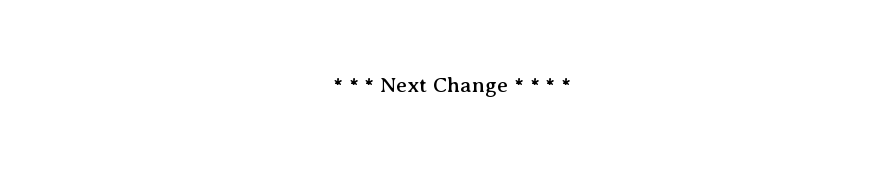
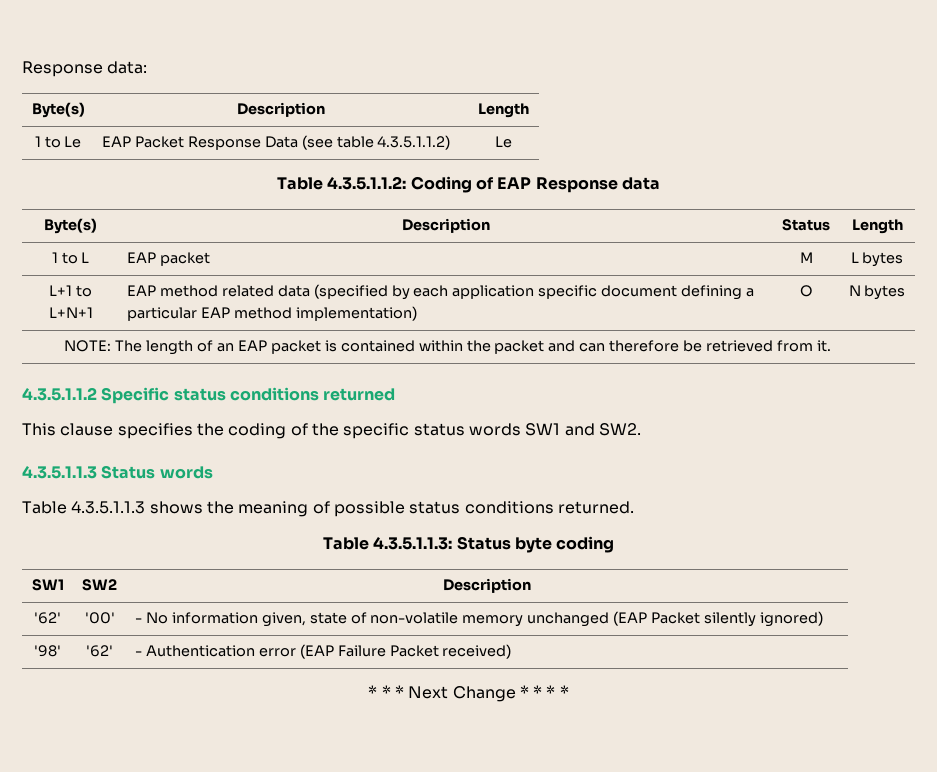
(332, 85) none -> [22,61,148,77] [31,102,85,118] [237,102,325,117] [478,103,529,118] [34,136,82,148] [101,135,451,150] [495,136,512,148] [277,176,660,193] [44,218,97,234] [401,218,490,233] [782,219,830,231] [851,219,903,234] [51,252,90,264] [126,252,210,266] [799,252,813,263] [850,252,904,267] [49,285,92,297] [48,307,93,318] [126,284,755,300] [126,306,417,321] [799,285,813,297] [848,285,906,300] [64,340,831,355] [22,387,396,404] [22,423,641,439] [22,465,213,479] [22,501,634,517] [322,536,615,553] [31,579,64,591] [82,579,117,591] [443,578,531,593] [34,612,61,624] [84,612,115,624] [134,611,823,627] [34,645,61,657] [86,645,113,657] [134,644,512,659] Response data: // Byte(s) | Description | Length // 1 to Le | EAP Packet Response Data (see table 4.3.5.1.1.2) | Le // Table 4.3.5.1.1.2: Coding of EAP Response data // Byte(s) | Description | Status | Length // 1 to L | EAP packet | M | L bytes // L+1 to L+N+1 | EAP method related data (specified by each application specific document defining a particular EAP method implementation) | O | N bytes // NOTE: The length of an EAP packet is contained within the packet and can therefore be retrieved from it. // 4.3.5.1.1.2 Specific status conditions returned // This clause specifies the coding of the specific status words SW1 and SW2. // 4.3.5.1.1.3 Status words // Table 4.3.5.1.1.3 shows the meaning of possible status conditions returned. // Table 4.3.5.1.1.3: Status byte coding // SW1 | SW2 | Description // '62' | '00' | - No information given, state of non-volatile memory unchanged (EAP Packet silently ignored) // '98' | '62' | - Authentication error (EAP Failure Packet received) //

